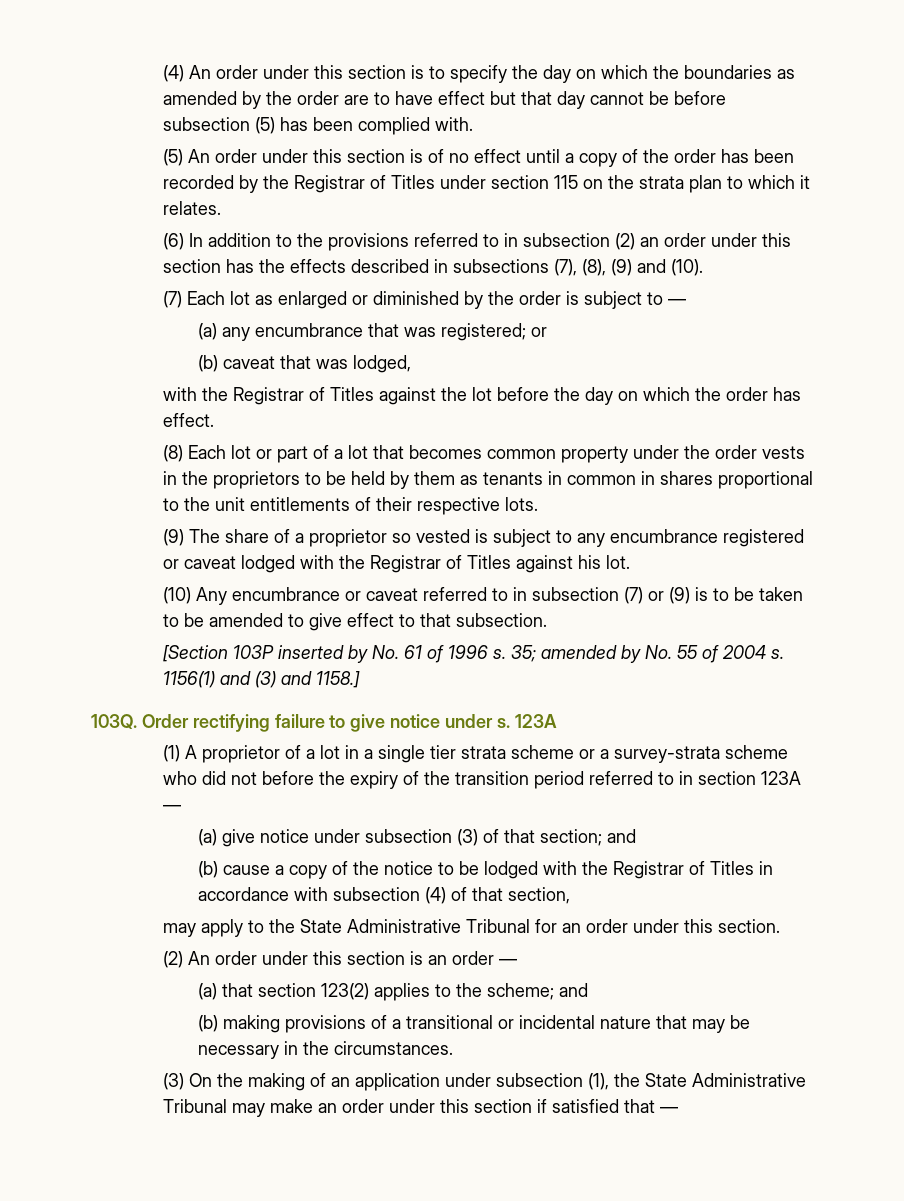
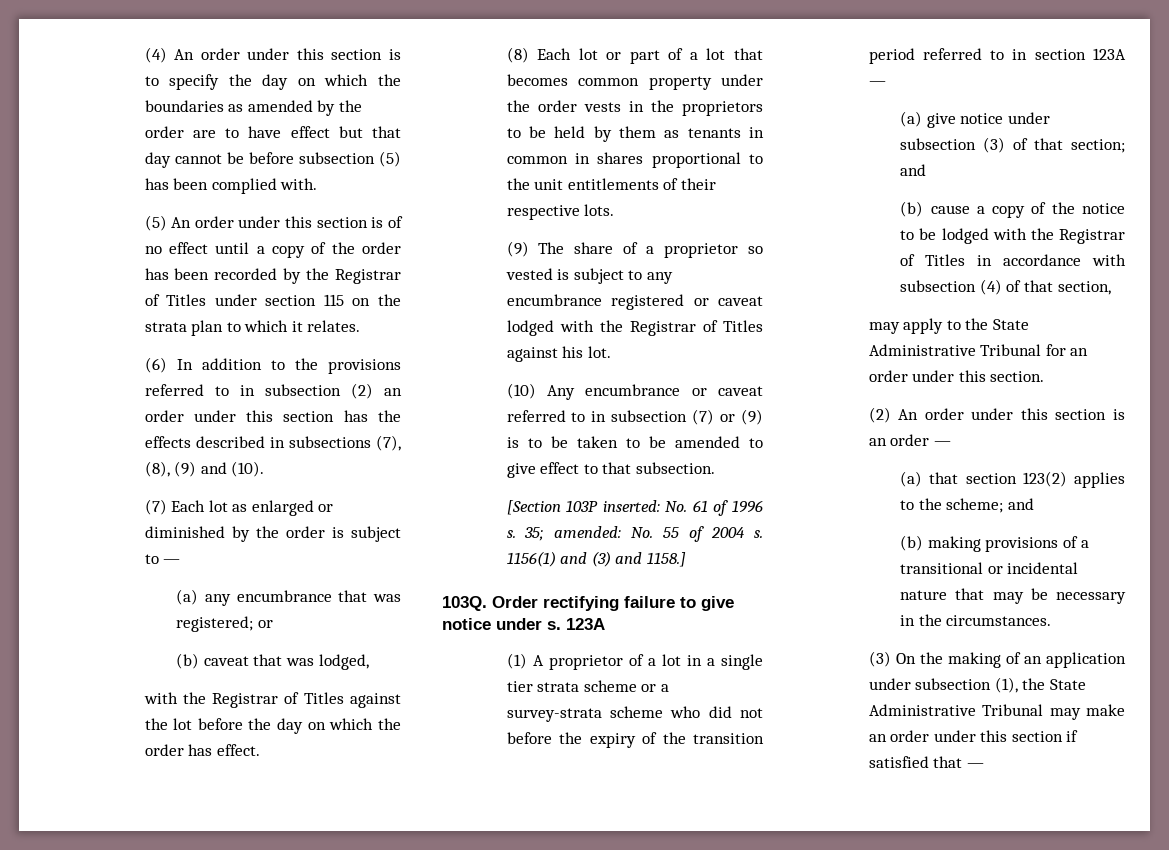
[277,645,368,663] inserted by -> [602,500,660,512] inserted:
[540,645,641,663] amended by -> [554,526,622,538] amended:

